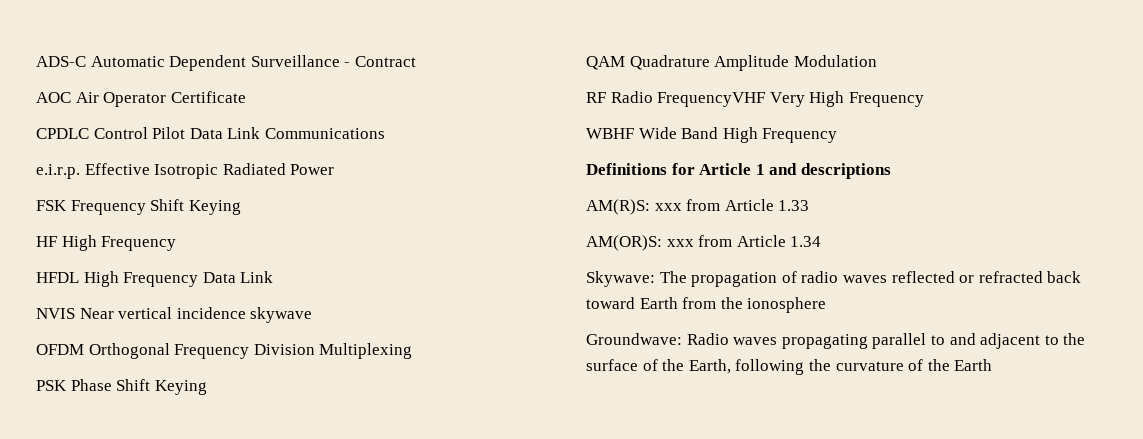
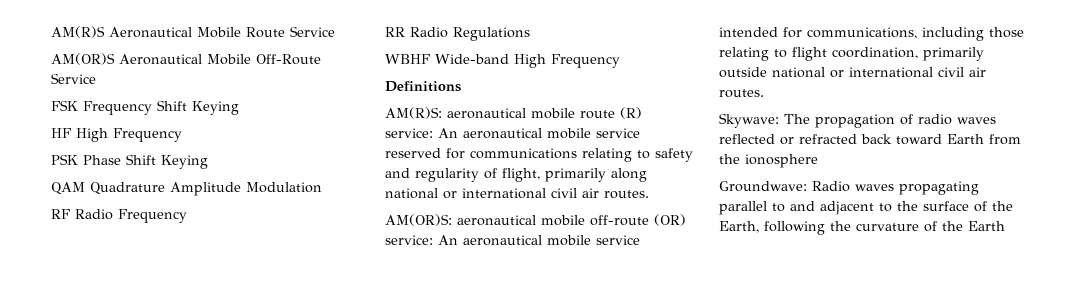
[36,55,416,71] [36,91,246,107] [36,127,385,139] [36,163,335,179] ADS-C Automatic Dependent Surveillance - Contract // AOC Air Operator Certificate // CPDLC Control Pilot Data Link Communications // e.i.r.p. Effective Isotropic Radiated Power -> [51,26,335,38] [51,53,321,65] [51,73,96,84] AM(R)S Aeronautical Mobile Route Service // AM(OR)S Aeronautical Mobile Off-Route Service
[36,271,274,287] [36,307,313,323] [36,343,413,359] // HFDL High Frequency Data Link // NVIS Near vertical incidence skywave // OFDM Orthogonal Frequency Division Multiplexing -> (182, 135) none
[657,91,924,107] FrequencyVHF Very High Frequency -> [118,209,187,223] [385,27,530,41] Frequency // RR Radio Regulations
[638,127,719,139] Wide Band -> [435,54,509,64] Wide-band
[671,163,891,179] [586,199,810,215] [586,235,822,251] for Article 1 and descriptions // AM(R)S: xxx from Article 1.33 // AM(OR)S: xxx from Article 1.34 -> [385,107,642,119] [385,128,640,139] [385,148,693,162] [385,168,647,182] [385,188,649,199] [385,214,686,226] [385,235,640,246] [719,27,1024,41] [719,47,984,61] [719,67,986,78] [719,89,764,98] // AM(R)S: aeronautical mobile route (R) service: An aeronautical mobile service reserved for communications relating to safety and regularity of flight, primarily along national or international civil air routes. // AM(OR)S: aeronautical mobile off-route (OR) service: An aeronautical mobile service intended for communications, including those relating to flight coordination, primarily outside national or international civil air routes.

